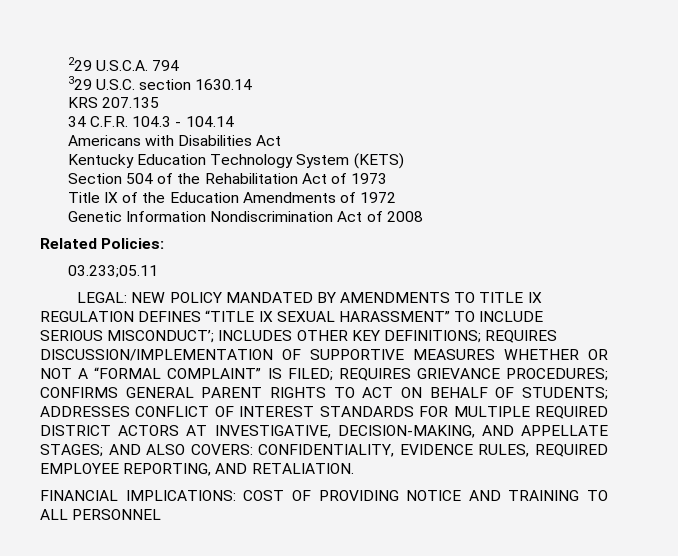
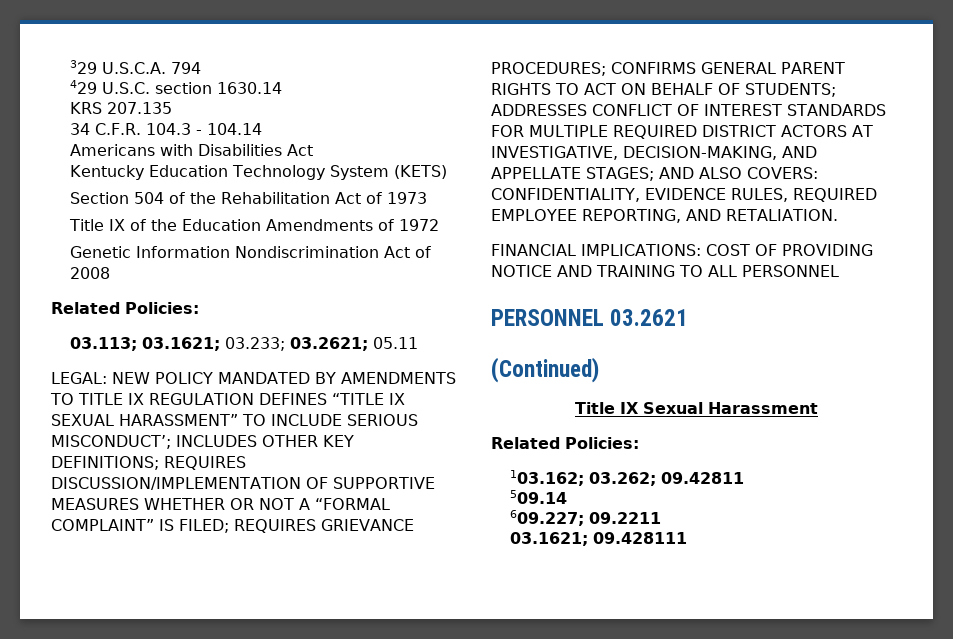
[67,57,92,71] 229 -> [70,60,98,74] 329
[67,76,92,90] 329 -> [70,80,98,94] 429
[67,265,158,278] 03.233;05.11 -> [70,337,419,351] 03.113; 03.1621; 03.233; 03.2621; 05.11
(162, 514) none -> [491,309,689,326] [491,357,599,383] [575,402,818,414] [491,437,639,449] [510,470,745,486] [510,490,568,504] [510,510,662,526] [510,532,688,546] // PERSONNEL 03.2621 // (Continued) // Title IX Sexual Harassment // Related Policies: // 103.162; 03.262; 09.42811 // 509.14 // 609.227; 09.2211 // 03.1621; 09.428111

